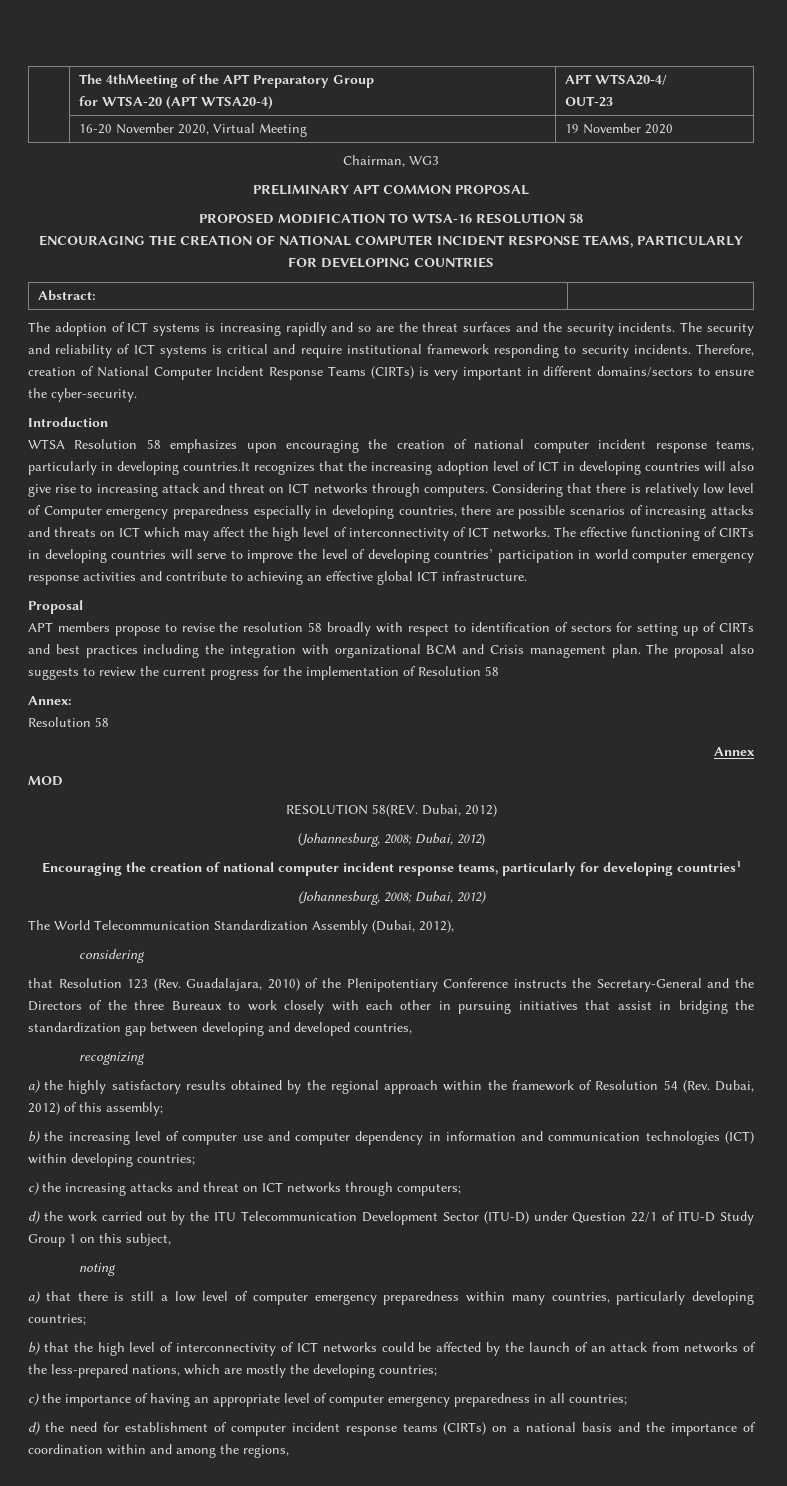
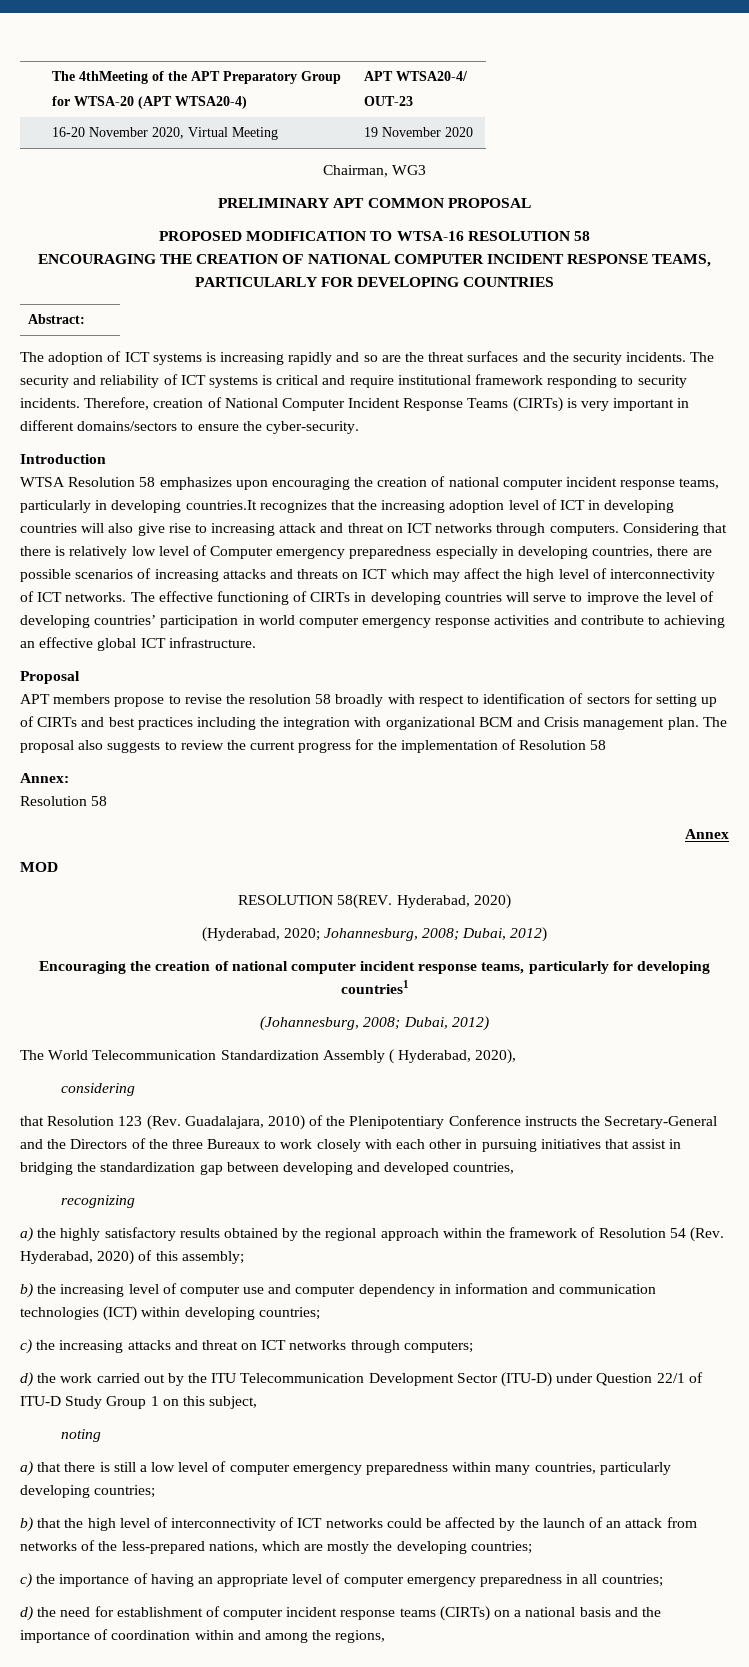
[421,804,497,817] [297,833,380,847] Dubai, 2012) // (Johannesburg, -> [396,894,511,909] [201,927,418,942] Hyderabad, 2020) // (Hyderabad, 2020; Johannesburg,
[372,920,454,933] (Dubai, 2012), -> [388,1049,517,1064] ( Hyderabad, 2020),
[715,1080,755,1092] [28,1102,60,1115] Dubai, 2012) -> [20,1250,135,1265] Hyderabad, 2020)

